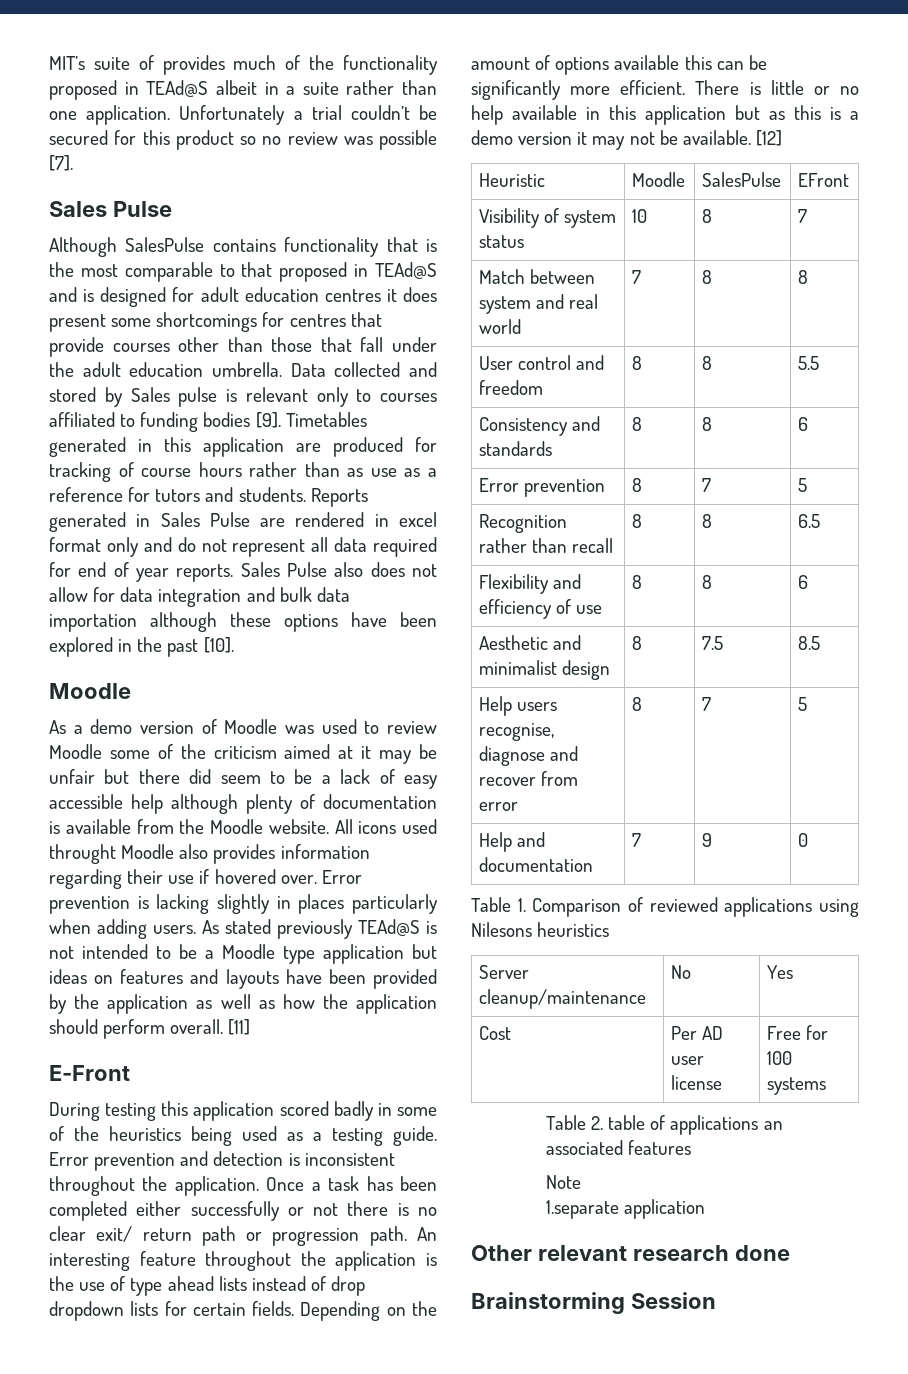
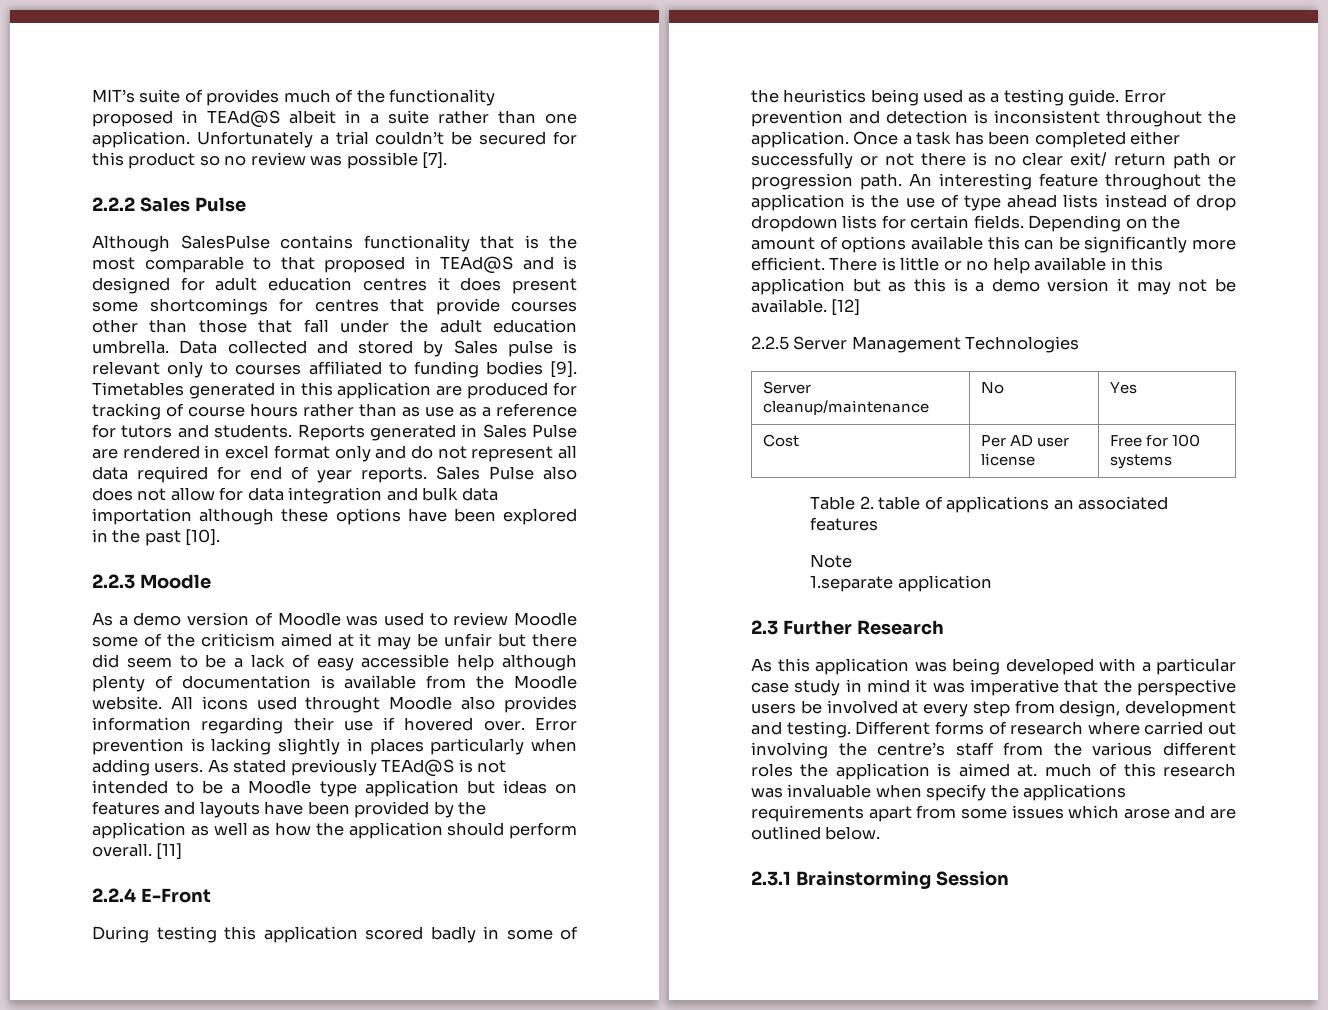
(73, 163) none -> [92,197,135,211] 2.2.2
(234, 645) none -> [92,574,135,589] 2.2.3
(251, 1027) none -> [92,888,136,902] 2.2.4
[478,173,545,187] [631,172,685,187] [701,172,781,187] [797,173,849,187] [478,208,617,228] [478,235,524,248] [631,209,647,223] [701,209,712,223] [797,209,807,223] [478,269,596,284] [478,294,599,314] [478,319,521,334] [631,270,641,284] [701,270,712,284] [797,270,808,284] [478,355,605,370] [478,380,543,395] [631,356,642,370] [701,356,712,370] [797,356,819,370] [478,416,601,436] [478,441,552,456] [631,417,642,431] [701,417,712,431] [797,417,808,431] [478,478,606,497] [631,478,642,492] [701,478,711,492] [797,478,807,492] [478,514,567,533] [478,538,614,553] [631,514,642,528] [701,514,712,528] [797,514,820,528] [478,574,582,594] [478,599,603,619] [631,575,642,589] [701,575,712,589] [797,575,808,589] [478,635,582,650] [478,660,611,680] [631,636,642,650] [701,636,723,650] [797,636,820,650] [478,696,558,716] [478,723,554,741] [478,746,579,766] [478,771,579,786] [478,802,518,811] [631,697,642,711] [701,697,711,711] [797,697,807,711] [478,832,546,852] [478,857,593,872] [631,833,641,847] [701,833,712,847] [797,833,808,847] [471,897,859,917] [471,922,610,937] // Heuristic | Moodle | SalesPulse | EFront // Visibility of system status | 10 | 8 | 7 // Match between system and real world | 7 | 8 | 8 // User control and freedom | 8 | 8 | 5.5 // Consistency and standards | 8 | 8 | 6 // Error prevention | 8 | 7 | 5 // Recognition rather than recall | 8 | 8 | 6.5 // Flexibility and efficiency of use | 8 | 8 | 6 // Aesthetic and minimalist design | 8 | 7.5 | 8.5 // Help users recognise, diagnose and recover from error | 8 | 7 | 5 // Help and documentation | 7 | 9 | 0 // Table 1. Comparison of reviewed applications using Nilesons heuristics -> [751,336,1080,353] // 2.2.5 Server Management Technologies
[471,1245,790,1261] Other relevant research done // -> [751,620,944,635] [751,658,1236,675] [751,679,1236,696] [751,700,1236,717] [751,721,1236,738] [751,742,1236,759] [751,763,1236,780] [751,784,1127,801] [751,805,1236,822] [751,826,881,840] [751,871,791,886] 2.3 Further Research // As this application was being developed with a particular case study in mind it was imperative that the perspective users be involved at every step from design, development and testing. Different forms of research where carried out involving the centre’s staff from the various different roles the application is aimed at. much of this research was invaluable when specify the applications requirements apart from some issues which arose and are outlined below. // 2.3.1

